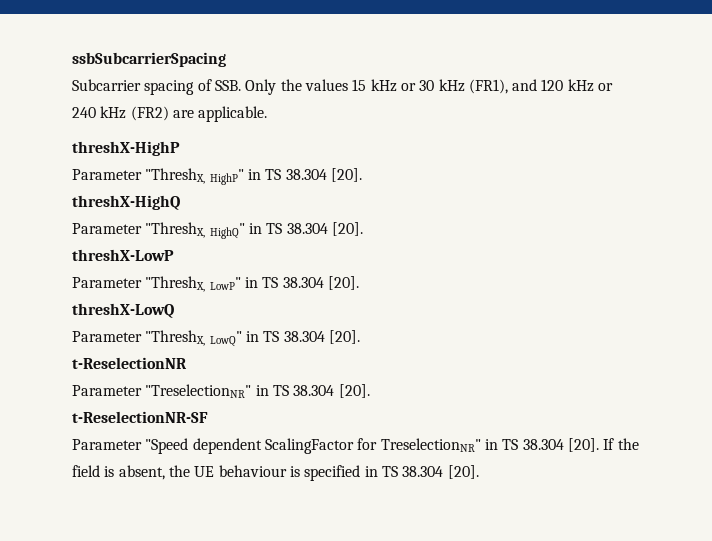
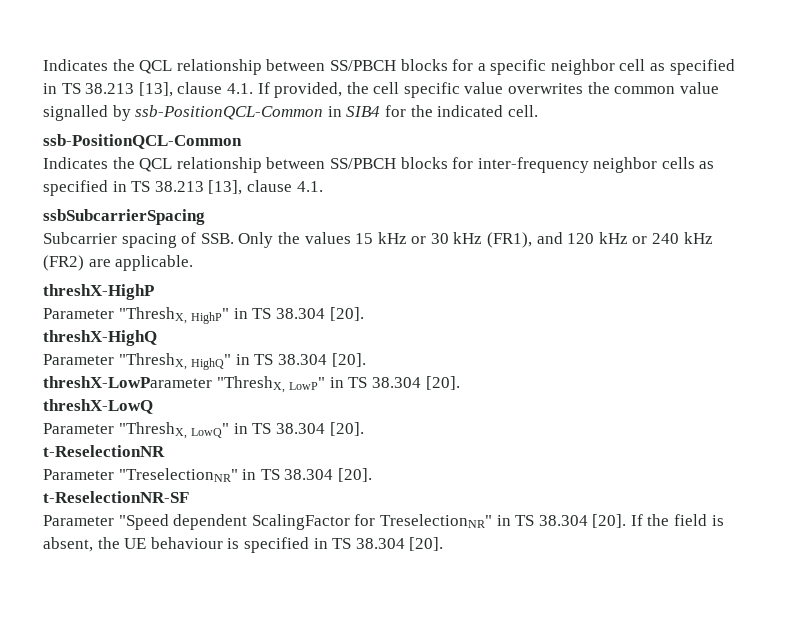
(72, 59) none -> [43,59,735,75] [43,82,719,98] [43,105,538,121] [43,134,242,149] [43,157,715,173] [43,180,323,196] Indicates the QCL relationship between SS/PBCH blocks for a specific neighbor cell as specified in TS 38.213 [13], clause 4.1. If provided, the cell specific value overwrites the common value signalled by ssb-PositionQCL-Common in SIB4 for the indicated cell. // ssb-PositionQCL-Common // Indicates the QCL relationship between SS/PBCH blocks for inter-frequency neighbor cells as specified in TS 38.213 [13], clause 4.1. //
[72,249,174,261] [72,277,142,288] threshX-LowP // Parameter -> [43,376,212,388] threshX-LowParameter

